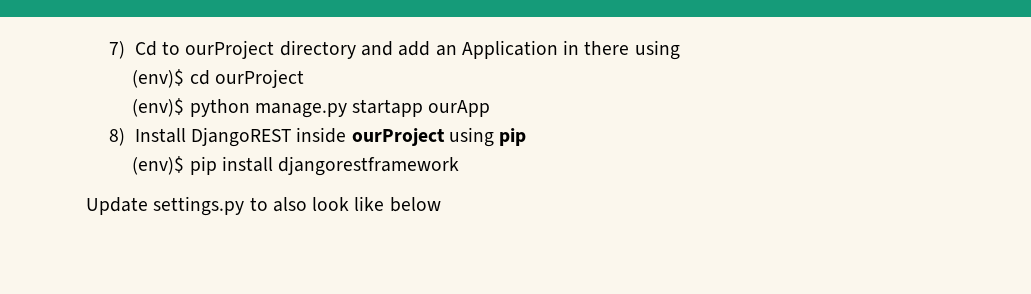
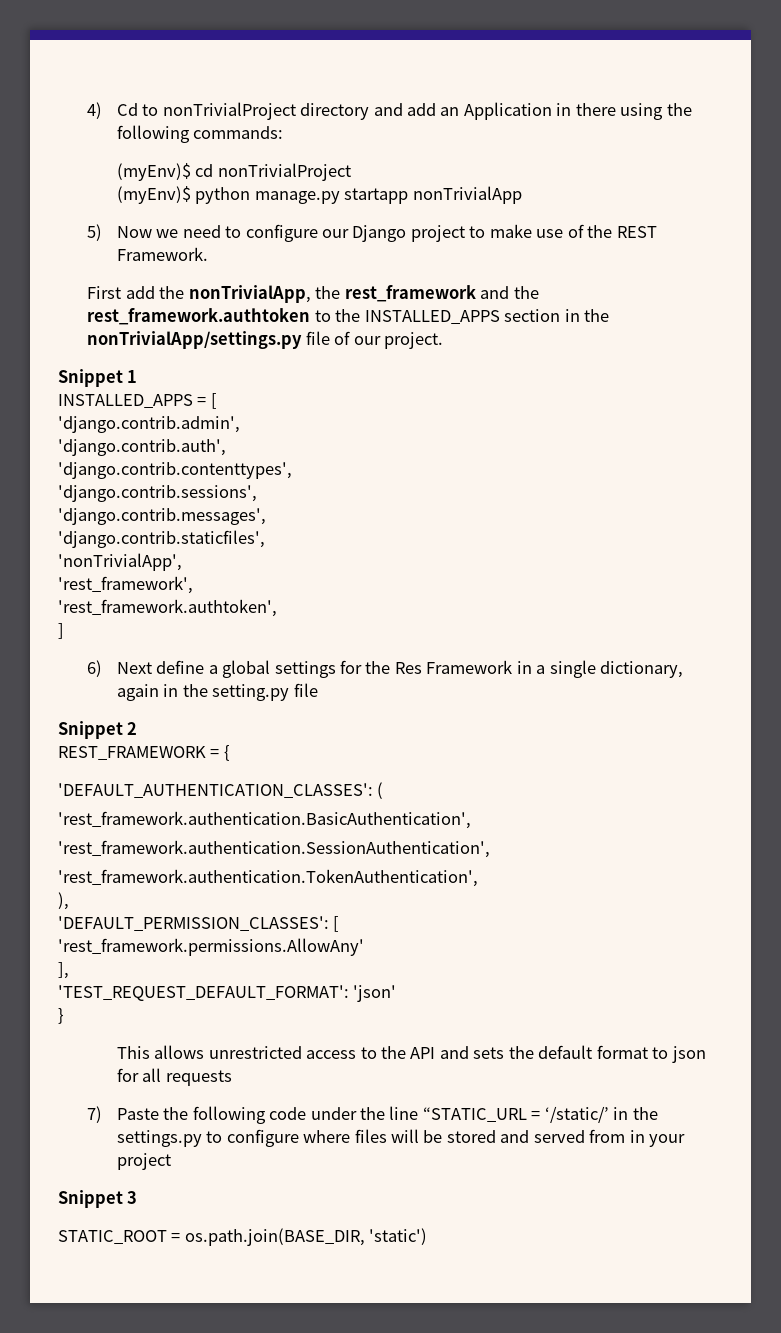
[109,41,126,59] 7) -> [87,102,103,119] 4)
[185,40,275,59] ourProject -> [162,102,296,120] nonTrivialProject
[132,69,304,88] [132,98,491,118] [109,127,527,147] [132,156,460,176] [86,196,441,216] // (env)$ cd ourProject // (env)$ python manage.py startapp ourApp // 8) Install DjangoREST inside ourProject using pip // (env)$ pip install djangorestframework // Update settings.py to also look like below -> [666,103,692,116] [116,125,284,143] [116,163,351,181] [116,186,522,204] [87,224,657,242] [116,247,208,261] [87,285,539,303] [87,308,610,325] [87,331,444,349] [58,369,138,387] [58,393,217,409] [58,416,240,433] [58,439,226,456] [58,462,292,479] [58,485,257,502] [58,508,266,525] [58,530,265,548] [58,553,182,571] [58,576,193,594] [58,599,277,617] [58,623,64,639] [87,660,684,678] [116,683,318,701] [58,721,138,739] [58,745,230,761] [58,782,384,799] [58,811,471,829] [58,840,490,858] [58,869,478,887] [58,892,69,910] [58,916,340,932] [58,938,364,956] [58,962,69,979] [58,985,397,1002] [58,1008,64,1024] [116,1045,706,1063] [116,1068,232,1086] [87,1106,658,1124] [116,1129,686,1147] [116,1153,171,1170] [58,1190,138,1208] [58,1228,428,1246] the following commands: // (myEnv)$ cd nonTrivialProject // (myEnv)$ python manage.py startapp nonTrivialApp // 5) Now we need to configure our Django project to make use of the REST Framework. // First add the nonTrivialApp, the rest_framework and the rest_framework.authtoken to the INSTALLED_APPS section in the nonTrivialApp/settings.py file of our project. // Snippet 1 // INSTALLED_APPS = [ // 'django.contrib.admin', // 'django.contrib.auth', // 'django.contrib.contenttypes', // 'django.contrib.sessions', // 'django.contrib.messages', // 'django.contrib.staticfiles', // 'nonTrivialApp', // 'rest_framework', // 'rest_framework.authtoken', // ] // 6) Next define a global settings for the Res Framework in a single dictionary, again in the setting.py file // Snippet 2 // REST_FRAMEWORK = { // 'DEFAULT_AUTHENTICATION_CLASSES': ( // 'rest_framework.authentication.BasicAuthentication', // 'rest_framework.authentication.SessionAuthentication', // 'rest_framework.authentication.TokenAuthentication', // ), // 'DEFAULT_PERMISSION_CLASSES': [ // 'rest_framework.permissions.AllowAny' // ], // 'TEST_REQUEST_DEFAULT_FORMAT': 'json' // } // This allows unrestricted access to the API and sets the default format to json for all requests // 7) Paste the following code under the line “STATIC_URL = ‘/static/’ in the settings.py to configure where files will be stored and served from in your project // Snippet 3 // STATIC_ROOT = os.path.join(BASE_DIR, 'static')

